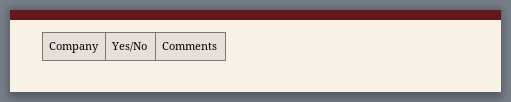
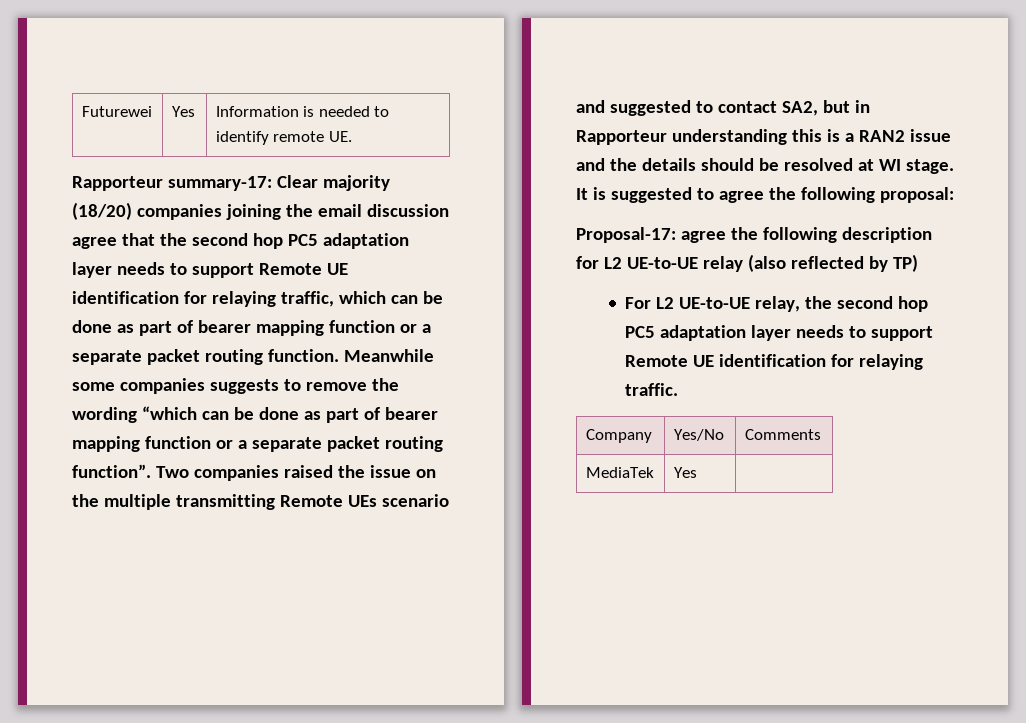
(48, 47) none -> [81,106,152,117] [171,106,195,117] [215,106,390,117] [215,131,352,145] [72,175,390,191] [72,202,449,220] [72,233,409,249] [72,262,348,278] [72,291,443,307] [72,320,431,336] [72,349,434,365] [72,378,399,394] [72,406,438,423] [72,436,443,452] [72,464,436,481] [72,494,449,510] [576,100,870,116] [576,129,951,145] [576,158,954,174] [576,187,954,203] [576,227,932,243] [576,254,918,272] [625,296,929,312] [625,325,934,341] [625,354,924,370] [625,383,679,396] Futurewei | Yes | Information is needed to identify remote UE. // Rapporteur summary-17: Clear majority (18/20) companies joining the email discussion agree that the second hop PC5 adaptation layer needs to support Remote UE identification for relaying traffic, which can be done as part of bearer mapping function or a separate packet routing function. Meanwhile some companies suggests to remove the wording “which can be done as part of bearer mapping function or a separate packet routing function”. Two companies raised the issue on the multiple transmitting Remote UEs scenario and suggested to contact SA2, but in Rapporteur understanding this is a RAN2 issue and the details should be resolved at WI stage. It is suggested to agree the following proposal: // Proposal-17: agree the following description for L2 UE-to-UE relay (also reflected by TP) // For L2 UE-to-UE relay, the second hop PC5 adaptation layer needs to support Remote UE identification for relaying traffic. //
(217, 46) none -> [585,467,654,478] [673,467,697,478] // MediaTek | Yes |

